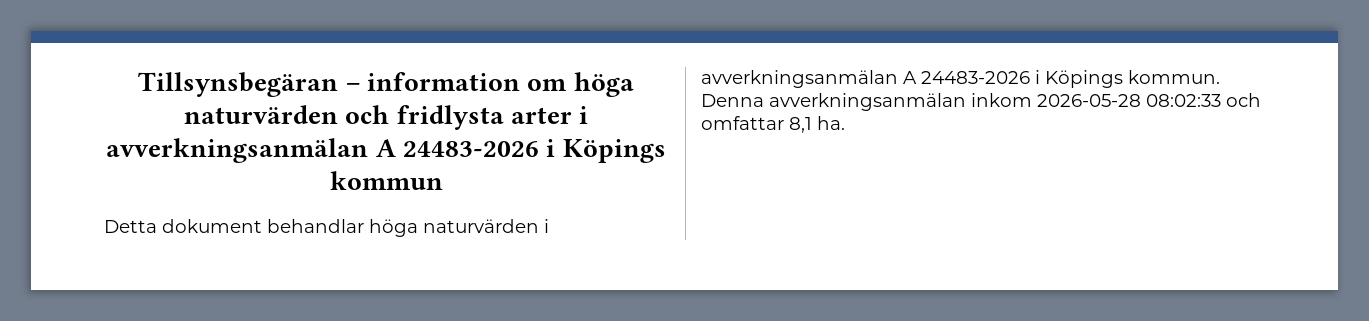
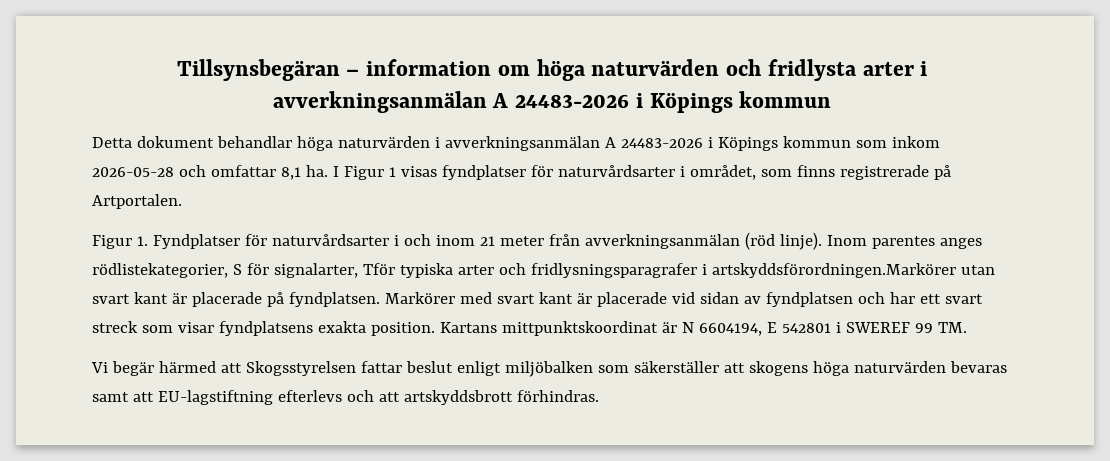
[1128,70,1220,84] [701,93,966,111] kommun. Denna avverkningsanmälan -> [782,136,887,148] kommun som
[1146,94,1221,107] 08:02:33 -> (174, 172) none
(845, 123) none -> [332,165,951,180] [92,194,182,209] [92,232,982,250] [92,263,995,278] [92,292,983,307] [92,321,967,336] [91,361,1007,377] [92,390,599,405] I Figur 1 visas fyndplatser för naturvårdsarter i området, som finns registrerade på Artportalen. // Figur 1. Fyndplatser för naturvårdsarter i och inom 21 meter från avverkningsanmälan (röd linje). Inom parentes anges rödlistekategorier, S för signalarter, Tför typiska arter och fridlysningsparagrafer i artskyddsförordningen.Markörer utan svart kant är placerade på fyndplatsen. Markörer med svart kant är placerade vid sidan av fyndplatsen och har ett svart streck som visar fyndplatsens exakta position. Kartans mittpunktskoordinat är N 6604194, E 542801 i SWEREF 99 TM. // Vi begär härmed att Skogsstyrelsen fattar beslut enligt miljöbalken som säkerställer att skogens höga naturvärden bevaras samt att EU-lagstiftning efterlevs och att artskyddsbrott förhindras.

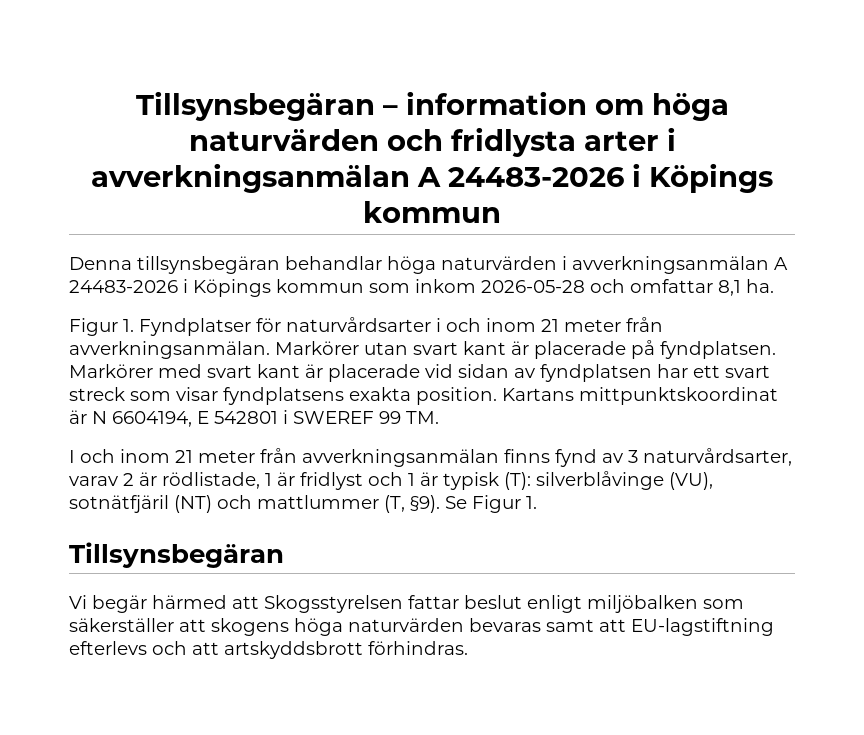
[92,136,214,148] Detta dokument -> [69,256,280,274] Denna tillsynsbegäran
[332,165,951,180] [92,194,182,209] I Figur 1 visas fyndplatser för naturvårdsarter i området, som finns registrerade på Artportalen. -> (774, 286) none
[584,232,982,250] [92,263,956,278] avverkningsanmälan (röd linje). Inom parentes anges rödlistekategorier, S för signalarter, Tför typiska arter och fridlysningsparagrafer i artskyddsförordningen.Markörer -> [69,341,359,359] avverkningsanmälan. Markörer
[857,292,885,304] och -> (652, 373) none
(967, 327) none -> [69,448,792,467] [69,471,713,490] [69,495,537,513] [69,542,284,568] // I och inom 21 meter från avverkningsanmälan finns fynd av 3 naturvårdsarter, varav 2 är rödlistade, 1 är fridlyst och 1 är typisk (T): silverblåvinge (VU), sotnätfjäril (NT) och mattlummer (T, §9). Se Figur 1. // Tillsynsbegäran

